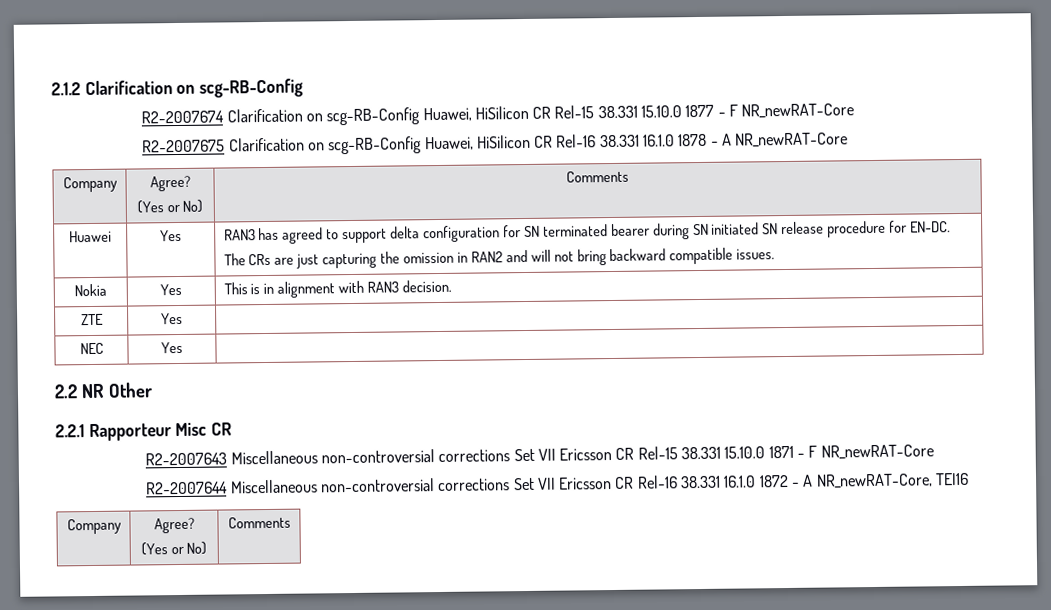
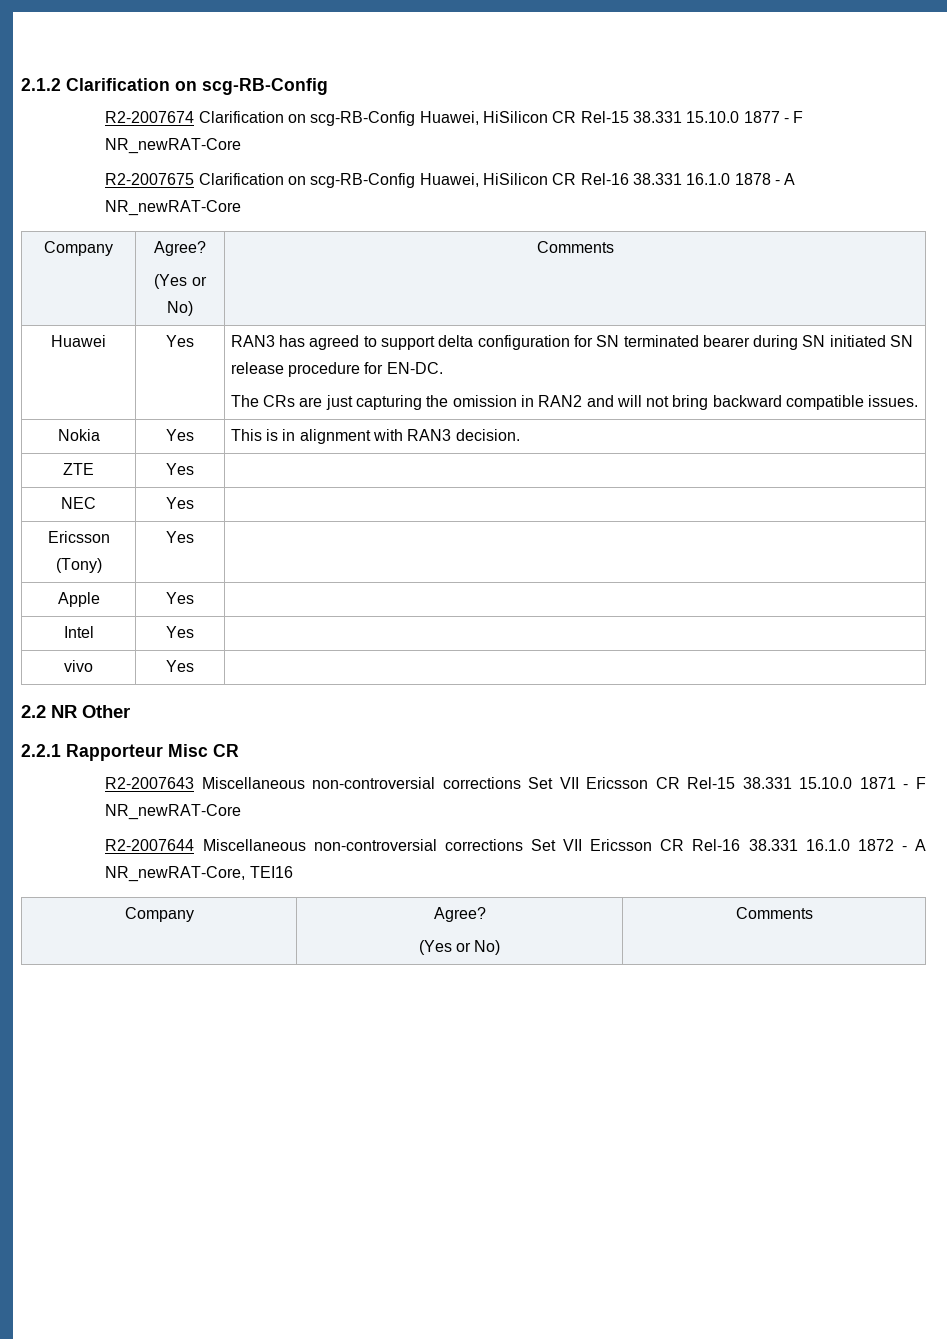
(183, 347) none -> [47,531,110,543] [55,558,102,573] [166,531,194,543] [57,592,100,607] [166,592,194,604] [63,626,94,638] [166,626,194,638] [64,660,93,672] [166,660,194,672] // Ericsson (Tony) | Yes | // Apple | Yes | // Intel | Yes | // vivo | Yes |

